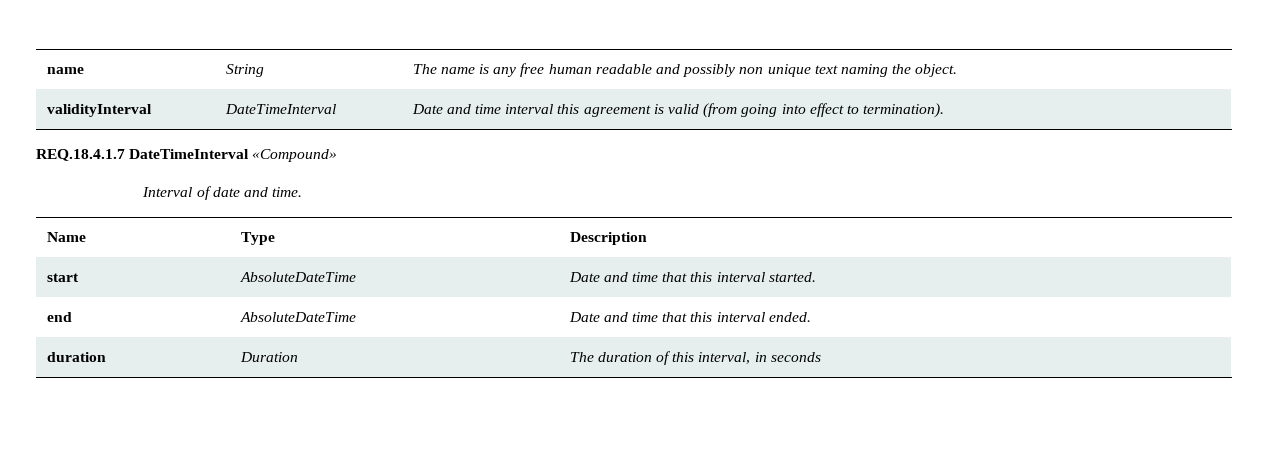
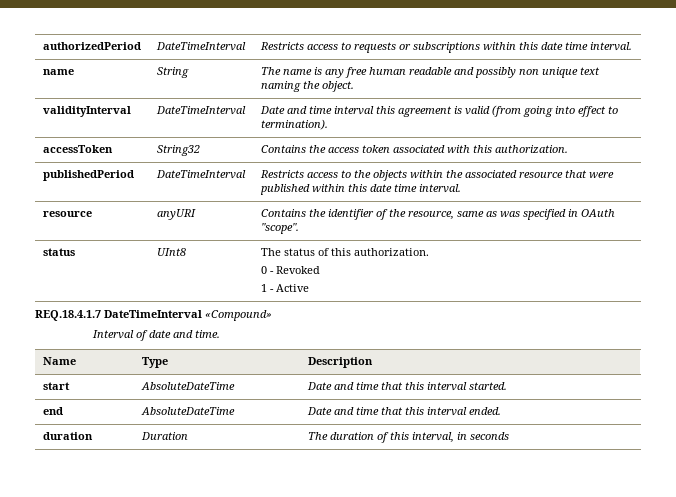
(46, 70) none -> [42,42,141,50] [155,42,246,51] [259,42,632,53] authorizedPeriod | DateTimeInterval | Restricts access to requests or subscriptions within this date time interval. //
(945, 110) none -> [42,145,113,153] [156,145,200,156] [260,145,568,153] [42,170,134,181] [155,170,246,179] [259,170,614,181] [259,184,461,195] [42,211,92,217] [156,209,196,220] [260,209,615,220] [260,223,299,234] [42,248,75,256] [156,248,186,256] [260,248,429,256] [260,266,320,274] [260,284,309,292] // accessToken | String32 | Contains the access token associated with this authorization. // publishedPeriod | DateTimeInterval | Restricts access to the objects within the associated resource that were published within this date time interval. // resource | anyURI | Contains the identifier of the resource, same as was specified in OAuth "scope". // status | UInt8 | The status of this authorization. // 0 - Revoked // 1 - Active

